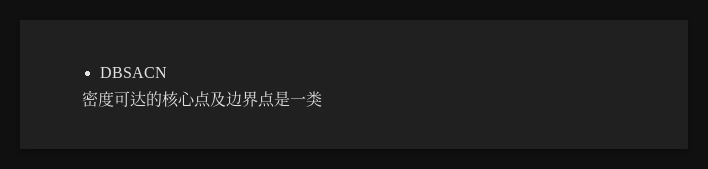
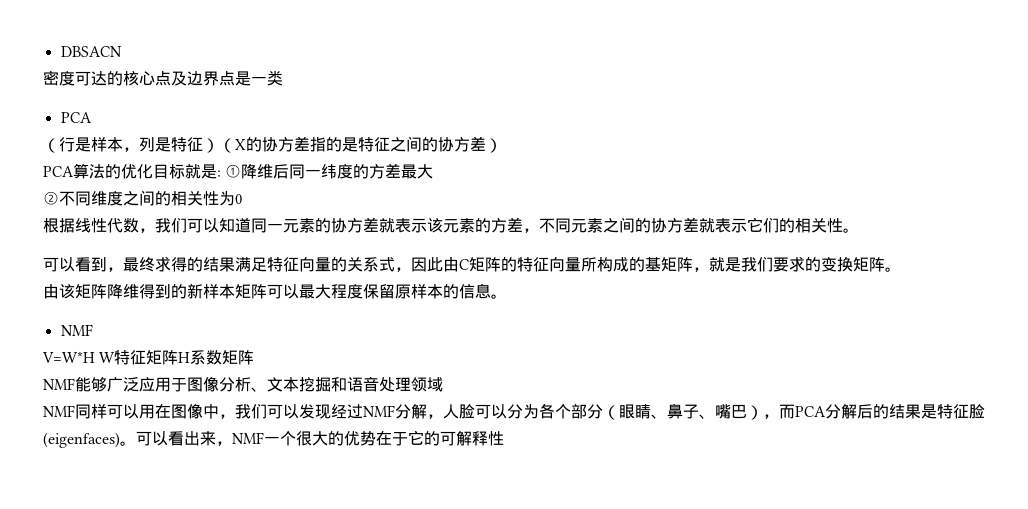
(322, 99) none -> [60,112,92,123] [43,136,502,153] [43,163,434,179] [43,190,242,206] [43,217,859,233] [43,256,901,272] [43,283,507,299] [60,324,93,336] [42,350,255,365] [43,376,443,392] [43,403,985,420] [43,430,504,448] // PCA // （行是样本，列是特征）（X的协方差指的是特征之间的协方差） // PCA算法的优化目标就是: ①降维后同一纬度的方差最大 // ②不同维度之间的相关性为0 // 根据线性代数，我们可以知道同一元素的协方差就表示该元素的方差，不同元素之间的协方差就表示它们的相关性。 // 可以看到，最终求得的结果满足特征向量的关系式，因此由C矩阵的特征向量所构成的基矩阵，就是我们要求的变换矩阵。 // 由该矩阵降维得到的新样本矩阵可以最大程度保留原样本的信息。 // NMF // V=W*H W特征矩阵H系数矩阵 // NMF能够广泛应用于图像分析、文本挖掘和语音处理领域 // NMF同样可以用在图像中，我们可以发现经过NMF分解，人脸可以分为各个部分（眼睛、鼻子、嘴巴），而PCA分解后的结果是特征脸(eigenfaces)。可以看出来，NMF一个很大的优势在于它的可解释性

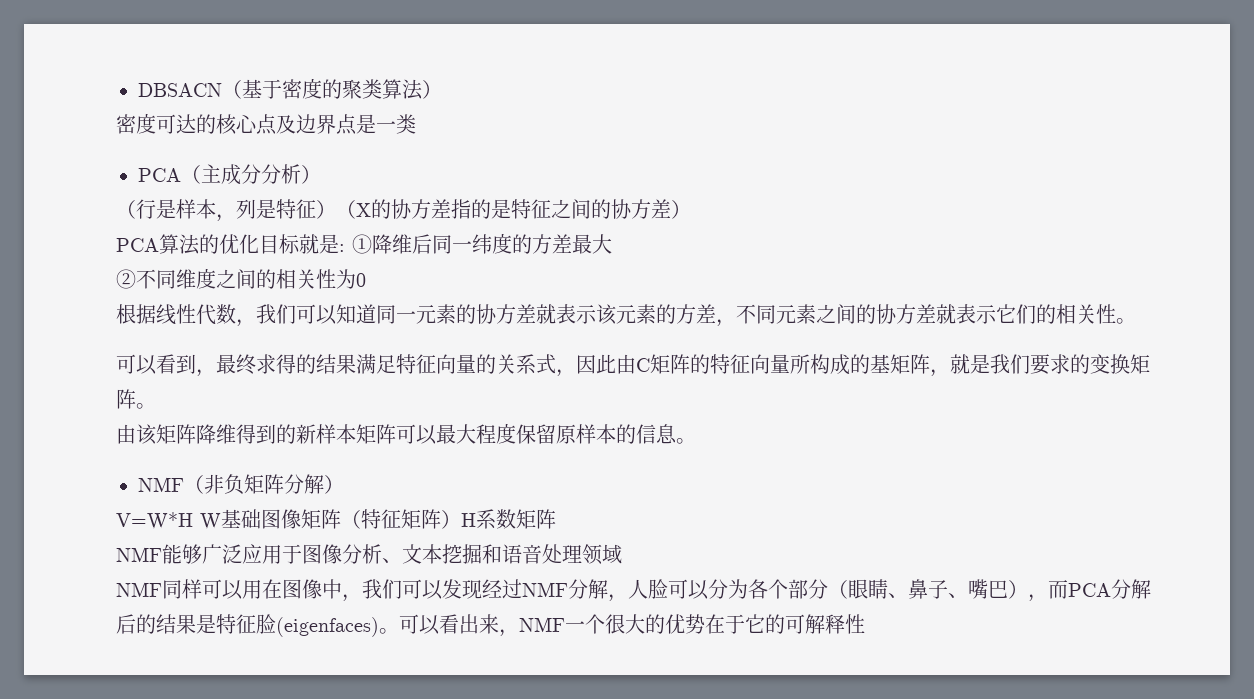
(122, 51) none -> [222,78,442,100] （基于密度的聚类算法）
(92, 117) none -> [181,164,321,185] （主成分分析）
(93, 330) none -> [184,474,344,495] （非负矩阵分解）
(116, 357) none -> [221,509,361,529] 基础图像矩阵（
(179, 357) none -> [441,510,461,529] ）

